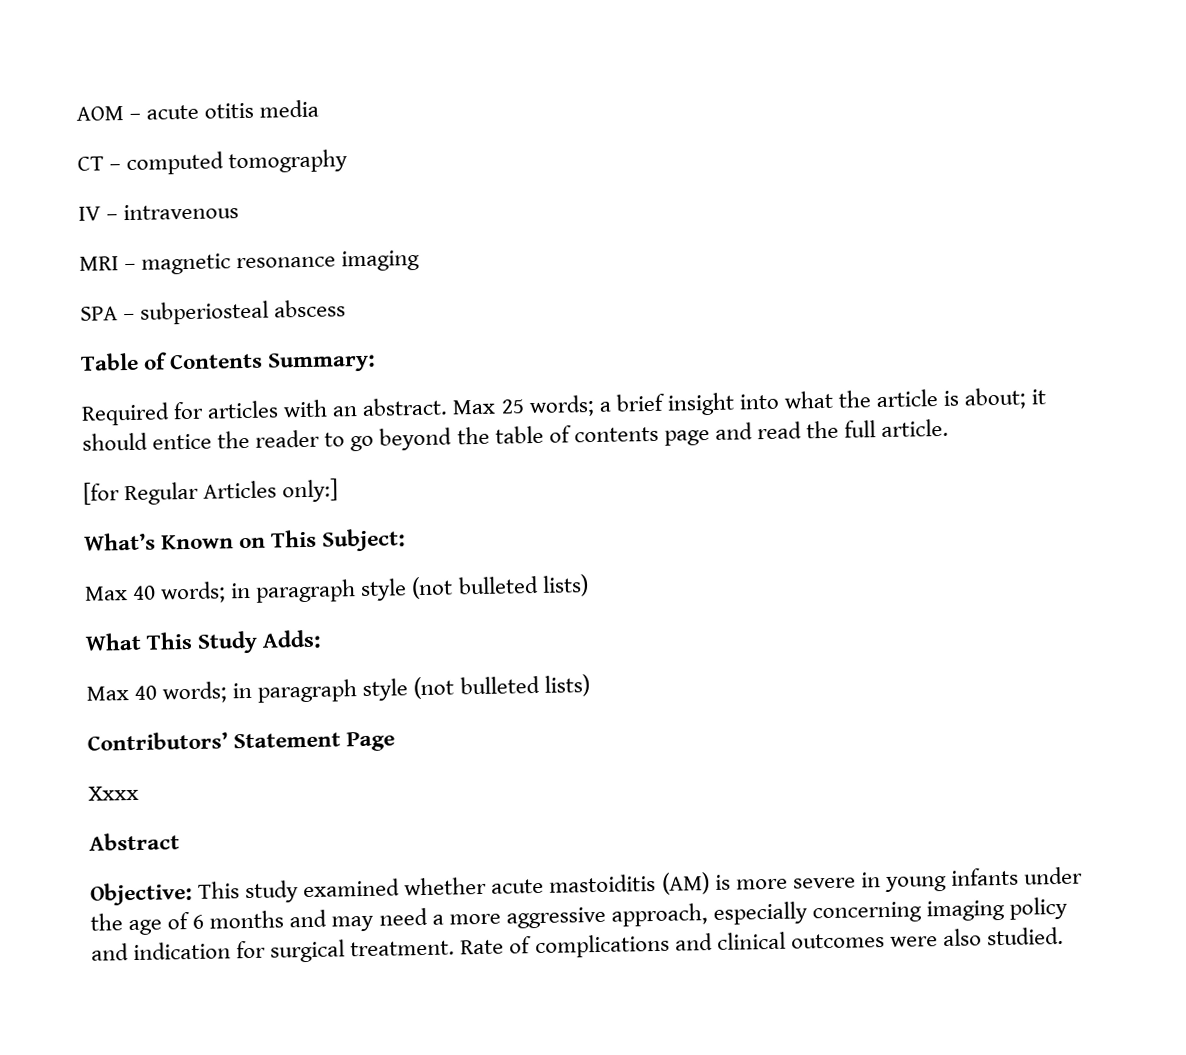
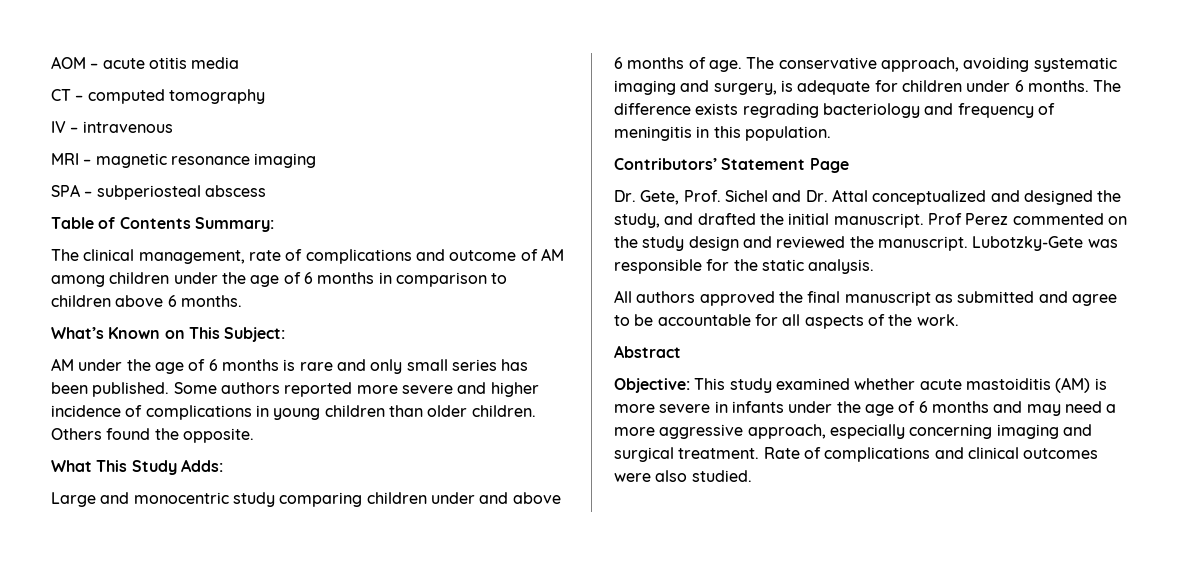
[81,387,1047,426] [82,418,950,452] [83,478,339,506] Required for articles with an abstract. Max 25 words; a brief insight into what the article is about; it should entice the reader to go beyond the table of contents page and read the full article. // [for Regular Articles only:] -> [51,248,564,264] [51,272,508,287] [51,295,242,307] The clinical management, rate of complications and outcome of AM among children under the age of 6 months in comparison to children above 6 months.
[84,574,589,604] [85,629,323,654] [86,674,590,704] [87,731,396,752] [88,785,139,801] Max 40 words; in paragraph style (not bulleted lists) // What This Study Adds: // Max 40 words; in paragraph style (not bulleted lists) // Contributors’ Statement Page // Xxxx -> [51,358,529,374] [51,382,539,397] [51,405,536,420] [51,428,254,443] [51,459,223,475] [51,492,561,507] [614,57,1117,72] [614,80,1122,95] [614,103,1055,118] [614,126,831,141] [614,158,849,173] [614,189,1122,205] [614,213,1127,228] [614,236,1118,251] [614,259,875,274] [614,290,1117,306] [614,314,959,329] AM under the age of 6 months is rare and only small series has been published. Some authors reported more severe and higher incidence of complications in young children than older children. Others found the opposite. // What This Study Adds: // Large and monocentric study comparing children under and above 6 months of age. The conservative approach, avoiding systematic imaging and surgery, is adequate for children under 6 months. The difference exists regrading bacteriology and frequency of meningitis in this population. // Contributors’ Statement Page // Dr. Gete, Prof. Sichel and Dr. Attal conceptualized and designed the study, and drafted the initial manuscript. Prof Perez commented on the study design and reviewed the manuscript. Lubotzky-Gete was responsible for the static analysis. // All authors approved the final manuscript as submitted and agree to be accountable for all aspects of the work.
[884,875,947,893] young -> (728, 407) none
[1009,896,1069,920] [91,940,267,961] policy and indication for -> [1062,424,1092,436] and

